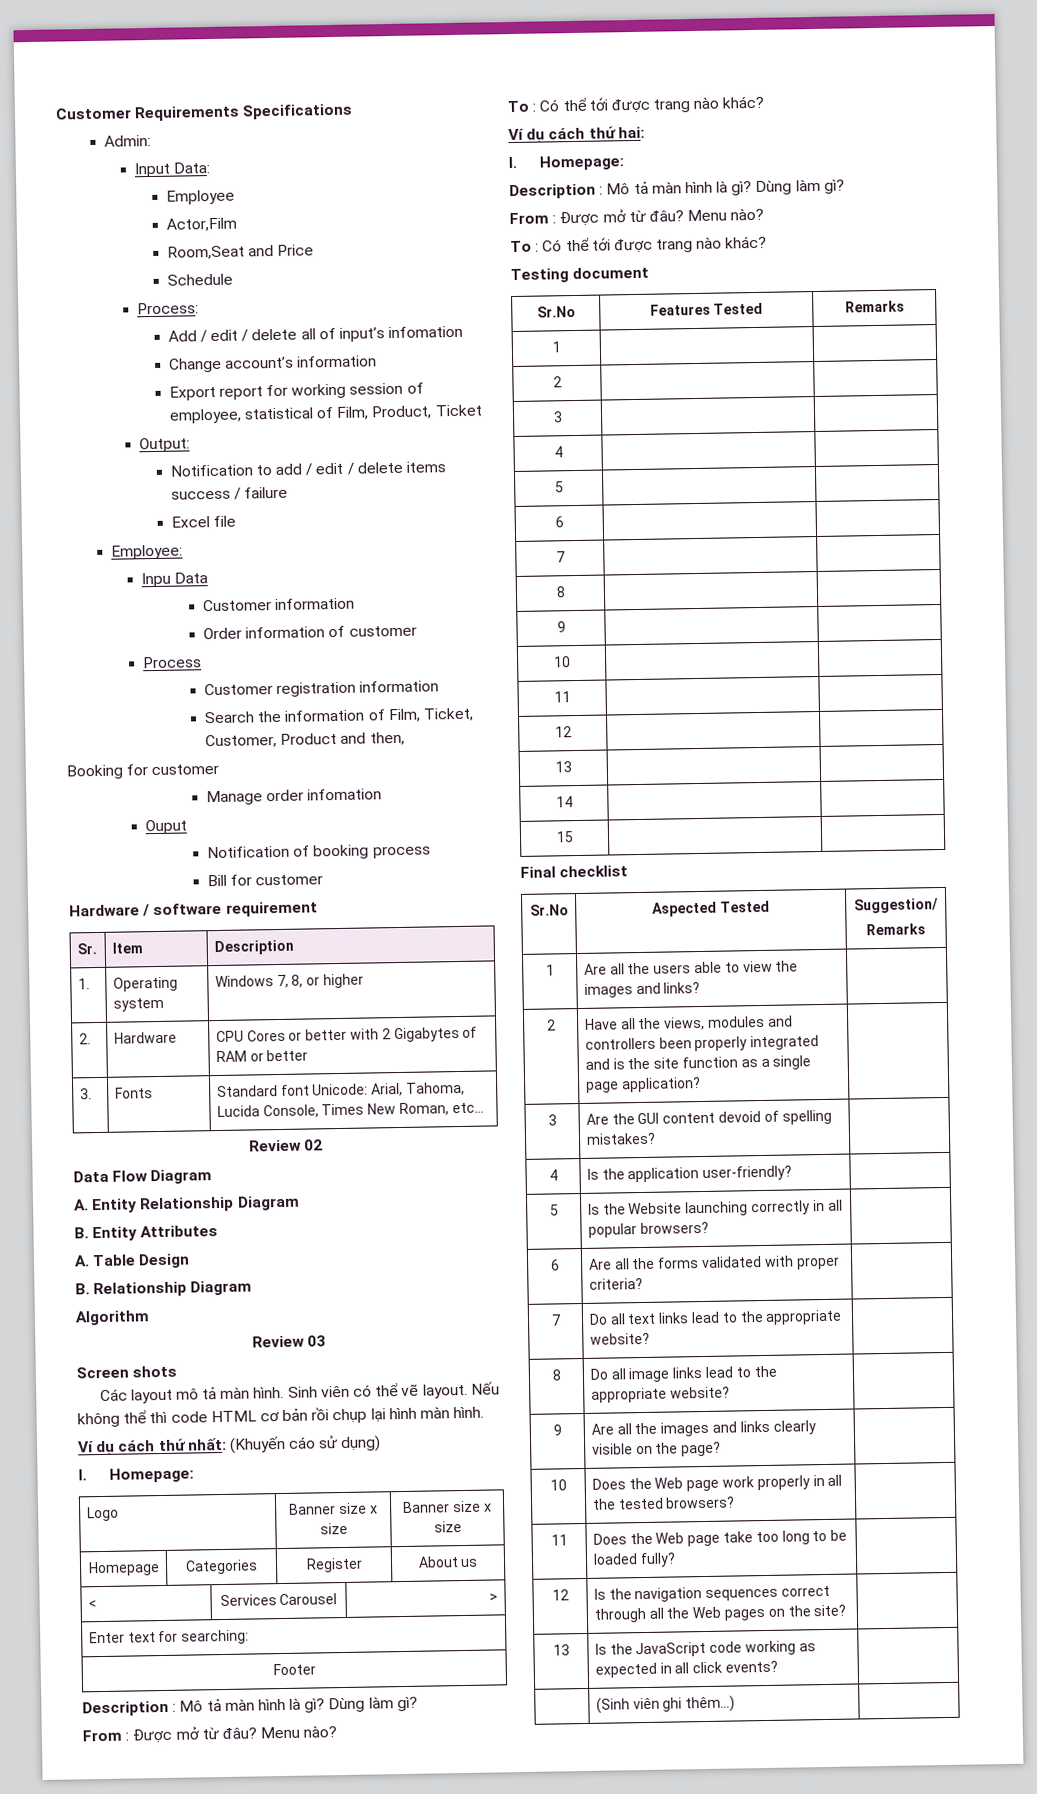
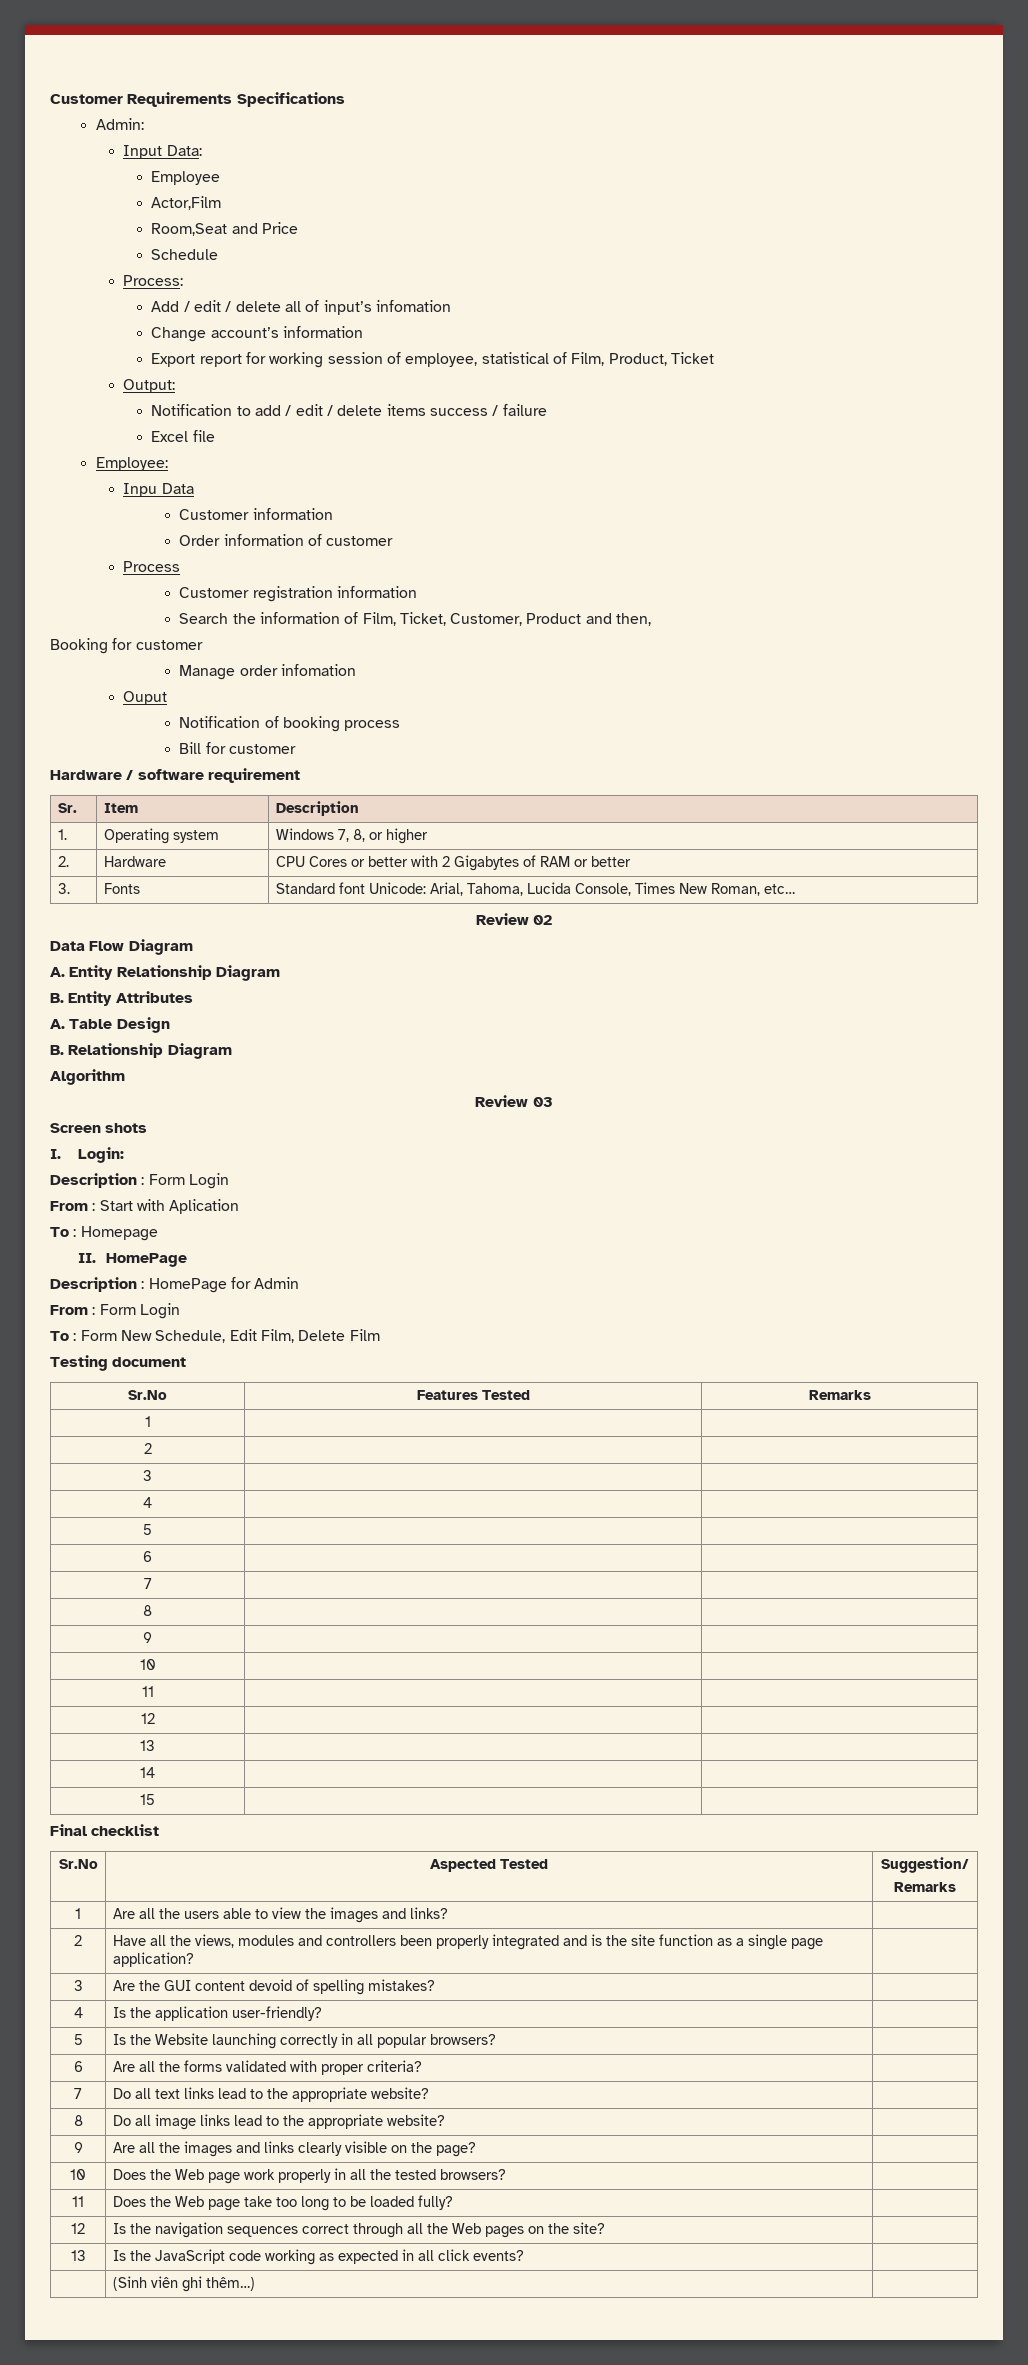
[99,1381,500,1404] [77,1406,485,1428] [77,1435,382,1456] [78,1467,194,1483] [86,1506,119,1522] [289,1502,378,1515] [319,1522,348,1535] [403,1500,492,1513] [433,1521,462,1533] [87,1561,160,1577] [185,1559,258,1575] [305,1557,363,1573] [417,1556,479,1568] [87,1600,97,1609] [219,1593,338,1607] [489,1593,499,1602] [88,1629,250,1645] [272,1663,316,1676] [82,1696,418,1717] [82,1725,338,1744] [507,95,765,114] [508,126,645,143] [508,155,624,171] [509,178,845,200] [509,207,765,227] [510,235,768,254] Các layout mô tả màn hình. Sinh viên có thể vẽ layout. Nếu không thể thì code HTML cơ bản rồi chụp lại hình màn hình. // Ví dụ cách thứ nhất: (Khuyến cáo sử dụng) // I. Homepage: // Logo | Banner size x size | Banner size x size // Homepage | Categories | Register | About us // < | Services Carousel | > // Enter text for searching: // Footer // Description : Mô tả màn hình là gì? Dùng làm gì? // From : Được mở từ đâu? Menu nào? // To : Có thể tới được trang nào khác? // Ví dụ cách thứ hai: // I. Homepage: // Description : Mô tả màn hình là gì? Dùng làm gì? // From : Được mở từ đâu? Menu nào? // To : Có thể tới được trang nào khác? -> [50,1147,124,1163] [50,1173,229,1189] [50,1199,240,1214] [50,1226,158,1241] [77,1253,187,1267] [50,1277,300,1293] [50,1303,180,1319] [50,1329,380,1343] I. Login: // Description : Form Login // From : Start with Aplication // To : Homepage // II. HomePage // Description : HomePage for Admin // From : Form Login // To : Form New Schedule, Edit Film, Delete Film

